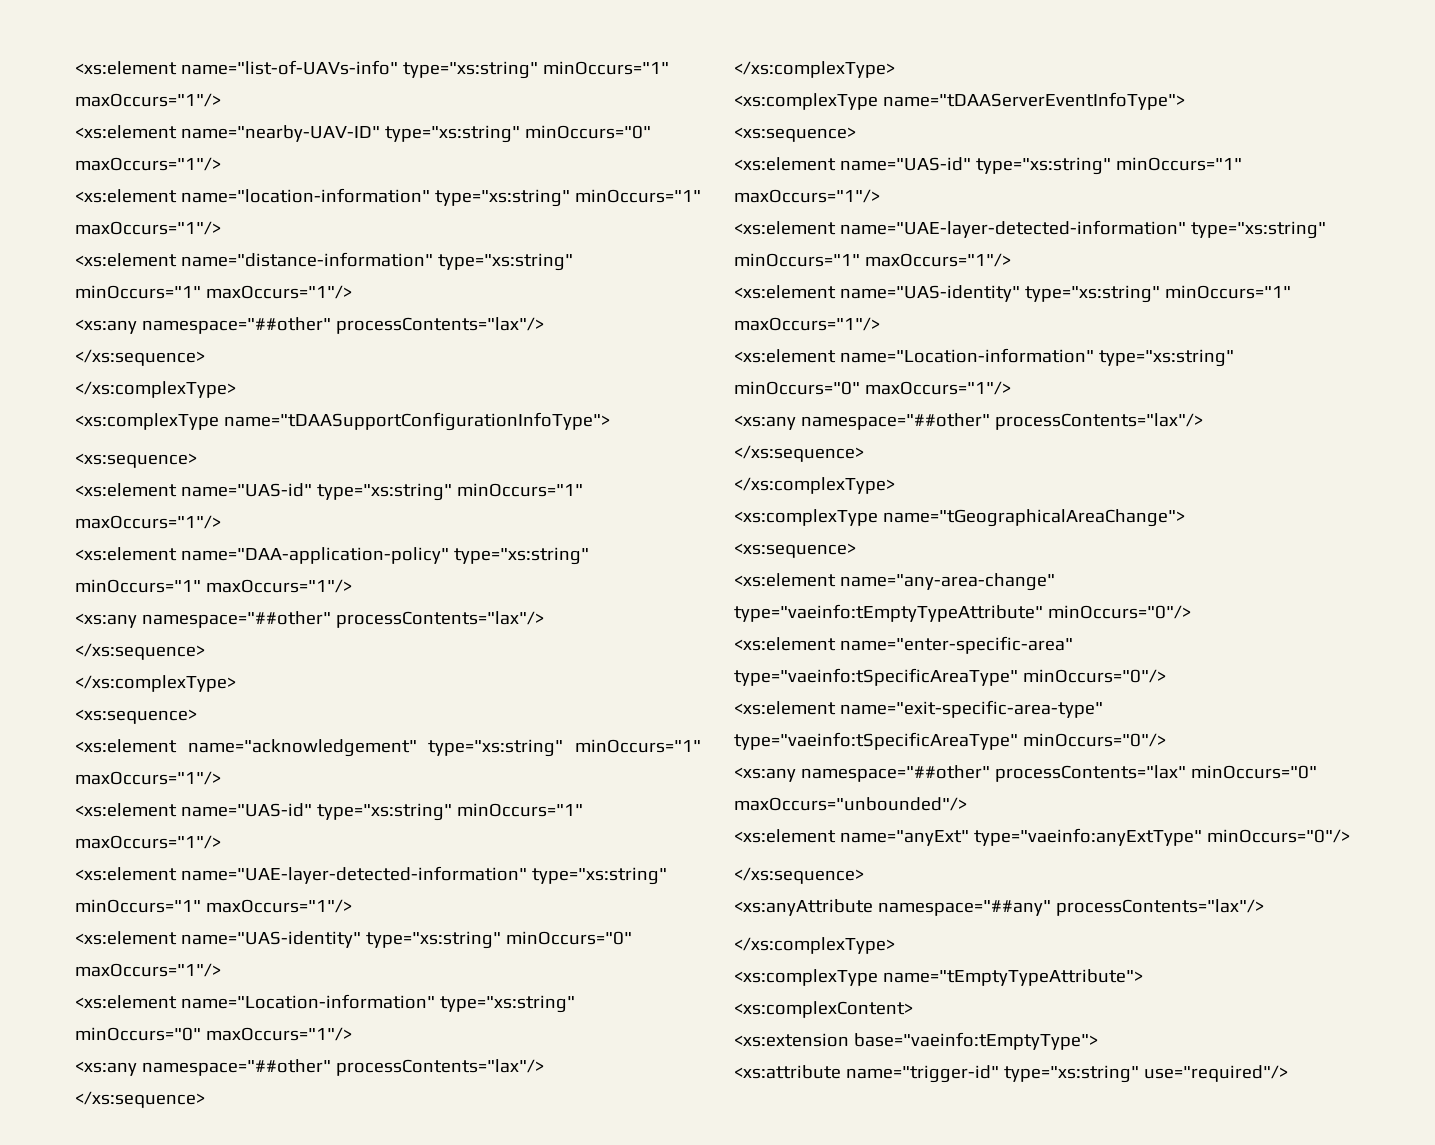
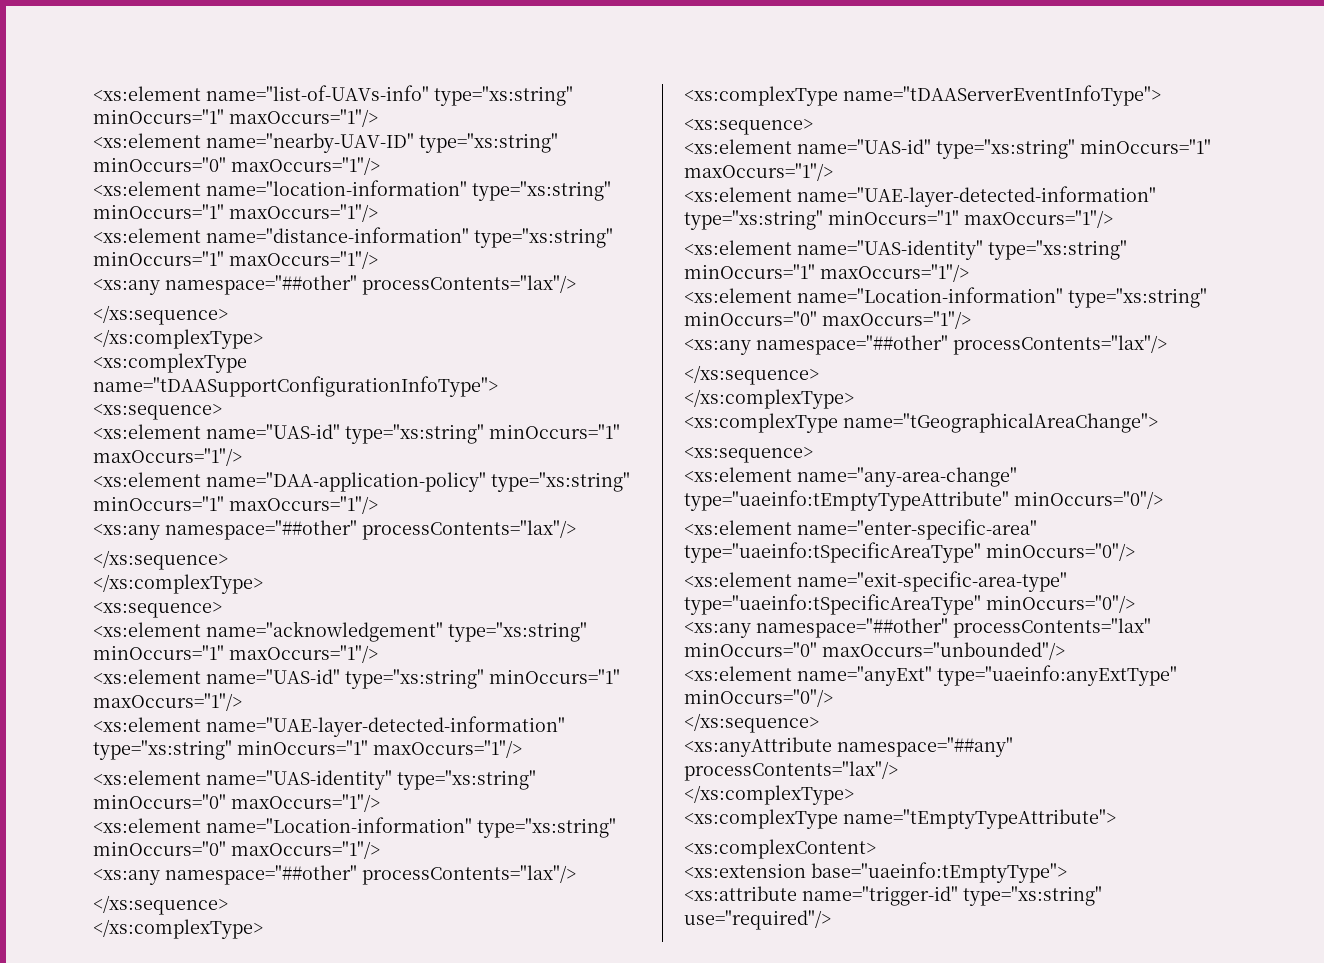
[734,604,1043,622] type="vaeinfo:tEmptyTypeAttribute" -> [684,490,1009,511] type="uaeinfo:tEmptyTypeAttribute"
[734,668,1018,686] type="vaeinfo:tSpecificAreaType" -> [684,542,981,563] type="uaeinfo:tSpecificAreaType"
[734,732,1018,750] type="vaeinfo:tSpecificAreaType" -> [684,594,981,615] type="uaeinfo:tSpecificAreaType"
[973,828,1202,846] type="vaeinfo:anyExtType" -> [937,665,1177,686] type="uaeinfo:anyExtType"
[853,1032,1098,1050] base="vaeinfo:tEmptyType"> -> [811,862,1067,883] base="uaeinfo:tEmptyType">

